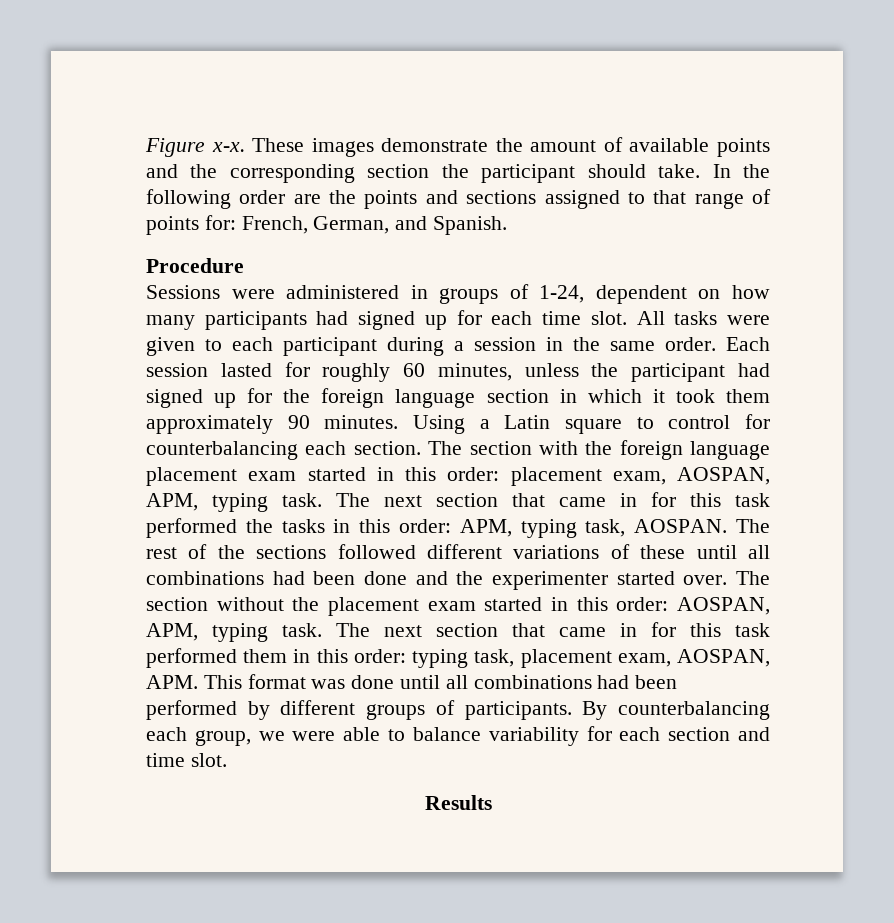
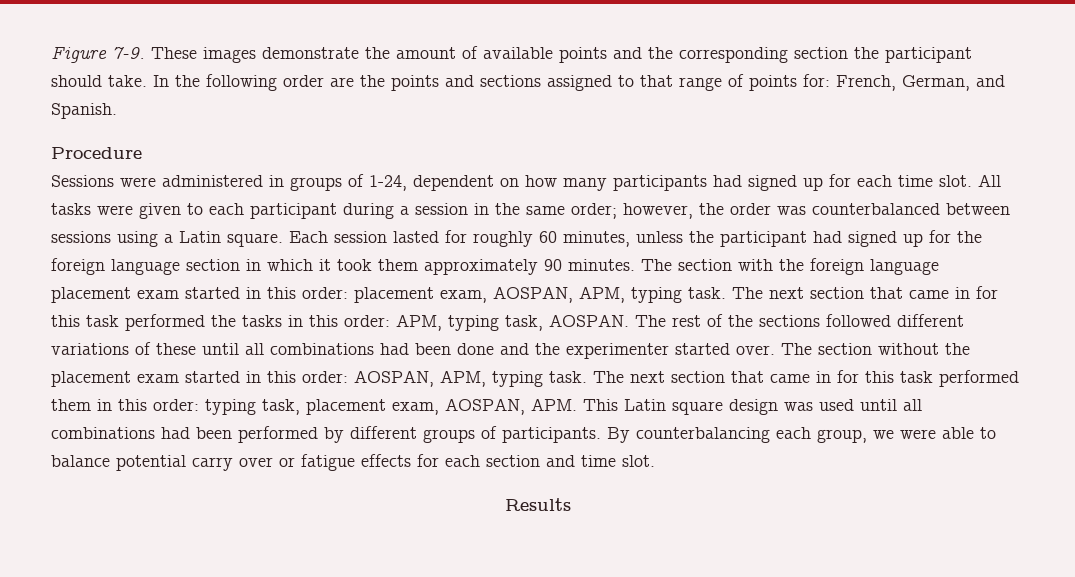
[211,142,245,152] x-x. -> [112,47,145,59] 7-9.
[665,337,716,351] order. -> [571,203,1010,219] [51,231,283,247] order; however, the order was counterbalanced between sessions using a Latin square.
[413,414,770,434] [146,441,421,460] Using a Latin square to control for counterbalancing each section. -> (635, 265) none
[247,674,395,689] format was done -> [624,399,854,415] Latin square design was used
[488,727,579,746] variability -> [116,454,411,471] potential carry over or fatigue effects

